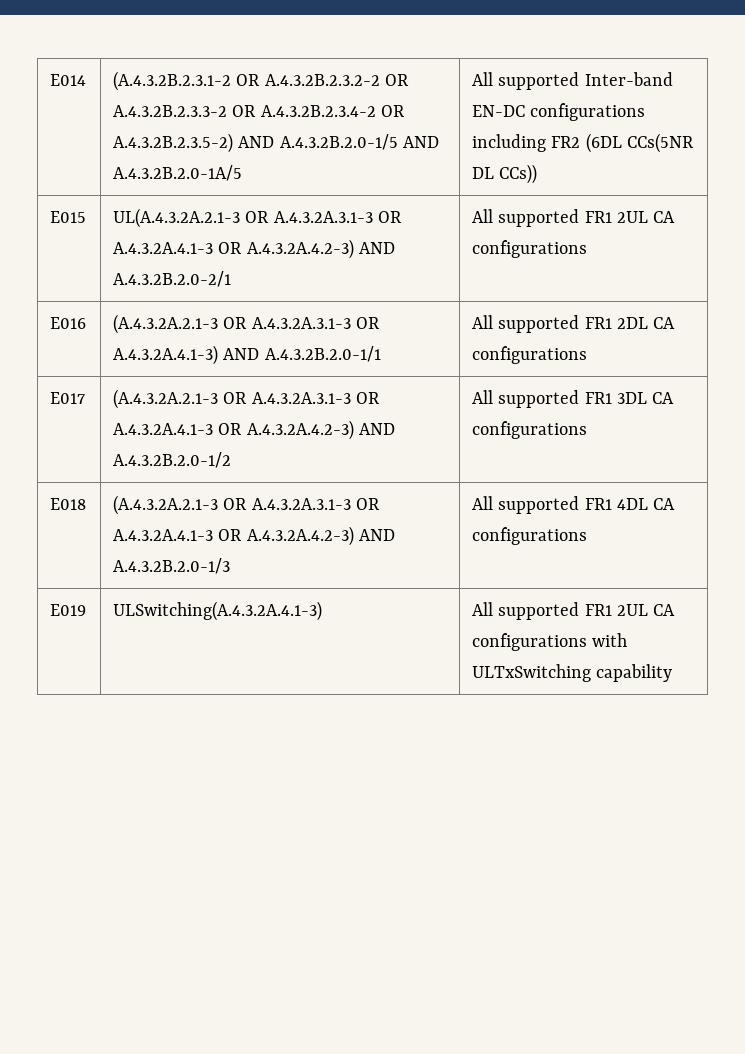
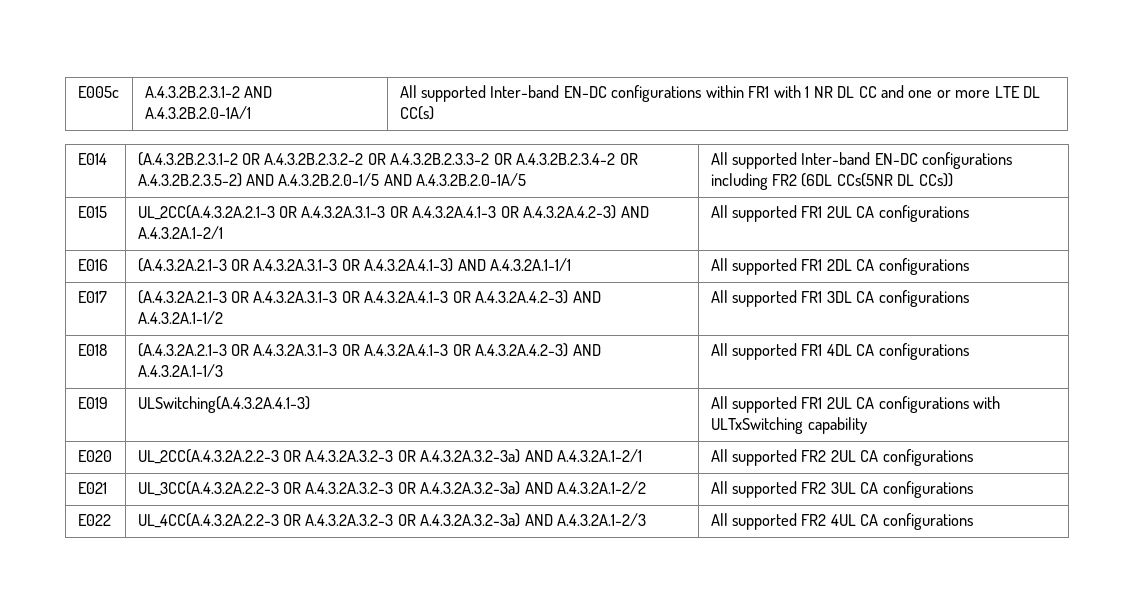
(50, 80) none -> [77,86,119,98] [144,86,272,98] [144,106,251,119] [399,85,1041,102] [399,106,434,120] E005c | A.4.3.2B.2.3.1-2 AND A.4.3.2B.2.0-1A/1 | All supported Inter-band EN-DC configurations within FR1 with 1 NR DL CC and one or more LTE DL CC(s) //
[113,208,402,228] [113,239,395,259] [113,271,232,287] UL(A.4.3.2A.2.1-3 OR A.4.3.2A.3.1-3 OR A.4.3.2A.4.1-3 OR A.4.3.2A.4.2-3) AND A.4.3.2B.2.0-2/1 -> [137,205,649,220] [137,226,223,239] UL_2CC(A.4.3.2A.2.1-3 OR A.4.3.2A.3.1-3 OR A.4.3.2A.4.1-3 OR A.4.3.2A.4.2-3) AND A.4.3.2A.1-2/1
[264,346,381,362] A.4.3.2B.2.0-1/1 -> [490,258,572,271] A.4.3.2A.1-1/1
[113,452,232,468] A.4.3.2B.2.0-1/2 -> [137,311,223,324] A.4.3.2A.1-1/2
[113,558,231,574] A.4.3.2B.2.0-1/3 -> [137,364,223,377] A.4.3.2A.1-1/3
(673, 673) none -> [77,450,112,462] [137,449,643,464] [710,449,973,466] [77,482,107,494] [137,481,647,496] [710,481,973,498] [77,514,111,526] [137,513,647,528] [710,513,973,530] // E020 | UL_2CC(A.4.3.2A.2.2-3 OR A.4.3.2A.3.2-3 OR A.4.3.2A.3.2-3a) AND A.4.3.2A.1-2/1 | All supported FR2 2UL CA configurations // E021 | UL_3CC(A.4.3.2A.2.2-3 OR A.4.3.2A.3.2-3 OR A.4.3.2A.3.2-3a) AND A.4.3.2A.1-2/2 | All supported FR2 3UL CA configurations // E022 | UL_4CC(A.4.3.2A.2.2-3 OR A.4.3.2A.3.2-3 OR A.4.3.2A.3.2-3a) AND A.4.3.2A.1-2/3 | All supported FR2 4UL CA configurations

